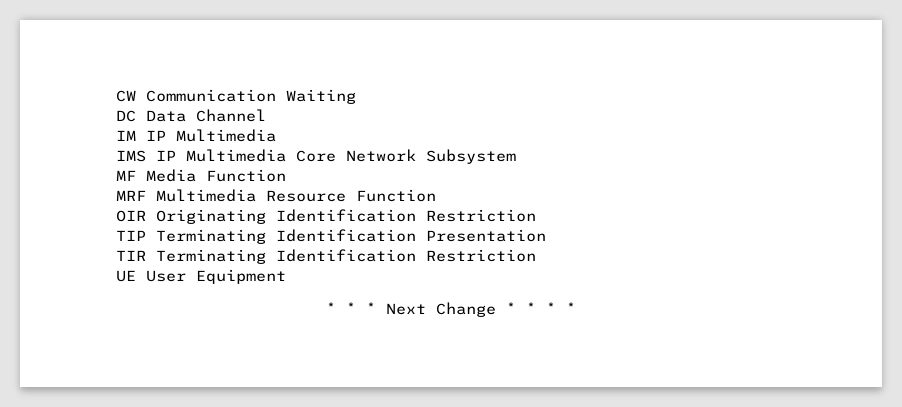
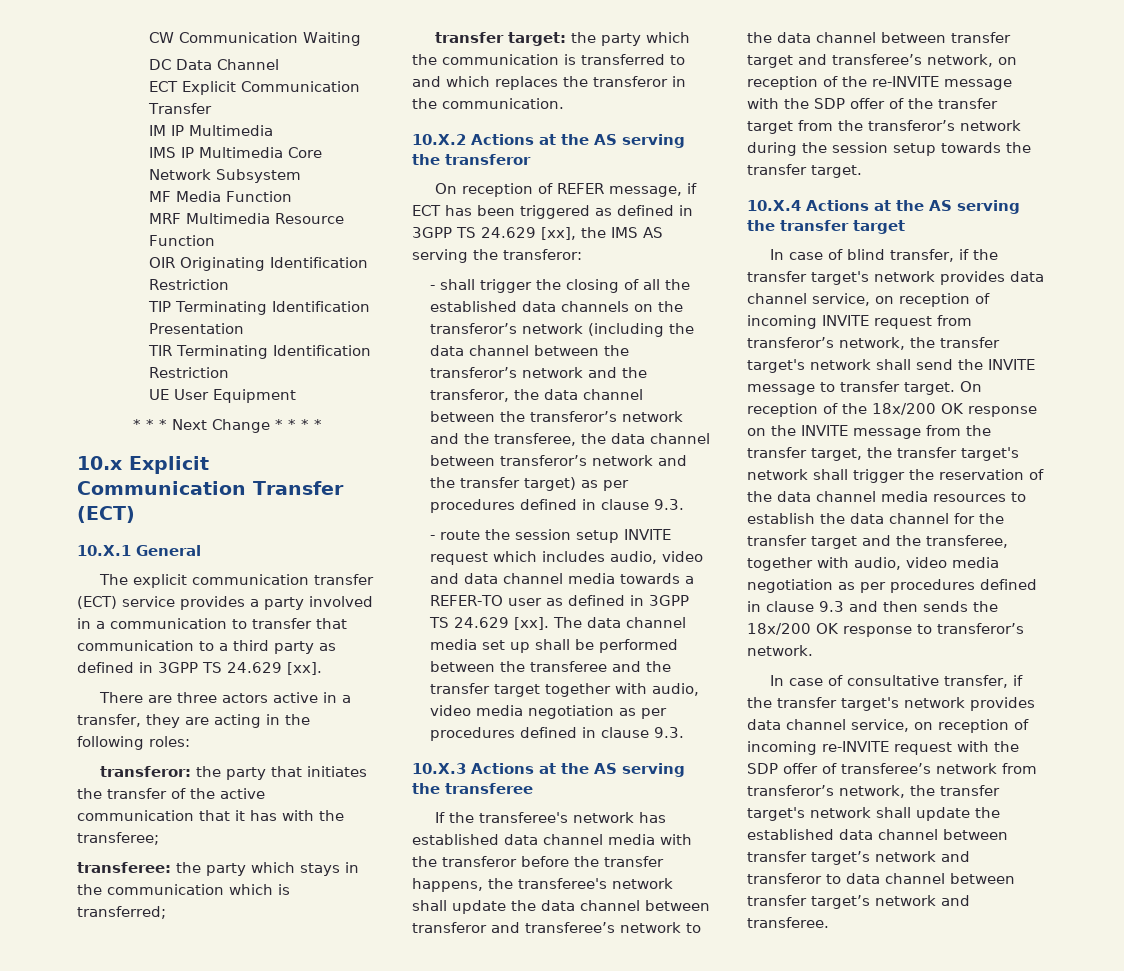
(266, 115) none -> [148,81,360,95] [147,103,212,114] // ECT Explicit Communication Transfer
(576, 308) none -> [77,456,209,474] [77,481,344,495] [77,506,135,523] [77,545,201,556] [99,574,375,588] [77,596,373,610] [77,618,347,629] [77,640,336,654] [77,662,322,675] [99,692,352,703] [77,714,310,728] [77,736,190,750] [100,766,368,780] [77,788,265,799] [77,810,344,821] [77,832,159,845] [77,862,359,876] [77,884,290,895] [77,906,166,919] [435,32,691,46] [412,54,685,65] [412,76,686,90] [412,98,564,109] [412,134,685,148] [412,154,531,165] [435,183,698,197] [412,205,693,219] [412,227,663,240] [412,249,582,263] [429,279,690,293] [429,301,683,312] [429,323,694,337] [429,345,629,356] [429,367,647,378] [429,389,643,402] [429,411,683,422] [429,433,710,446] [429,455,687,466] [429,477,629,491] [429,499,684,513] [429,529,671,543] [429,551,703,565] [429,573,694,584] [429,595,689,606] [428,617,686,630] [429,639,678,653] [429,661,671,672] [429,683,699,697] [429,705,667,719] [429,727,684,741] [412,763,685,777] [412,783,533,794] [435,812,667,823] [412,834,692,845] [412,856,664,867] [412,878,673,892] [412,900,710,914] [412,922,701,933] [747,32,1011,43] [747,54,1017,68] [747,76,1012,90] [747,98,998,109] [747,120,1021,134] [747,142,1031,156] [747,164,862,178] [747,200,1020,214] [747,220,905,234] [770,249,999,262] [747,271,1044,285] [747,293,990,307] [747,315,972,329] [747,337,1000,350] [747,359,1035,373] [747,381,982,395] [747,403,1037,417] [747,425,991,439] [747,447,1019,461] [747,469,1044,483] [747,491,1026,502] [747,513,1004,524] [747,535,1008,549] [747,557,999,571] [747,579,1037,593] [747,601,998,612] [747,623,1024,637] [747,645,813,656] [770,675,1024,688] [747,697,1035,711] [747,719,1029,733] [747,741,1019,755] [747,763,1037,774] [747,785,1000,798] [747,807,1000,821] [747,829,1008,840] [747,851,970,865] [747,873,1015,884] [747,895,970,909] [747,917,829,928] // 10.x Explicit Communication Transfer (ECT) // 10.X.1 General // The explicit communication transfer (ECT) service provides a party involved in a communication to transfer that communication to a third party as defined in 3GPP TS 24.629 [xx]. // There are three actors active in a transfer, they are acting in the following roles: // transferor: the party that initiates the transfer of the active communication that it has with the transferee; // transferee: the party which stays in the communication which is transferred; // transfer target: the party which the communication is transferred to and which replaces the transferor in the communication. // 10.X.2 Actions at the AS serving the transferor // On reception of REFER message, if ECT has been triggered as defined in 3GPP TS 24.629 [xx], the IMS AS serving the transferor: // - shall trigger the closing of all the established data channels on the transferor’s network (including the data channel between the transferor’s network and the transferor, the data channel between the transferor’s network and the transferee, the data channel between transferor’s network and the transfer target) as per procedures defined in clause 9.3. // - route the session setup INVITE request which includes audio, video and data channel media towards a REFER-TO user as defined in 3GPP TS 24.629 [xx]. The data channel media set up shall be performed between the transferee and the transfer target together with audio, video media negotiation as per procedures defined in clause 9.3. // 10.X.3 Actions at the AS serving the transferee // If the transferee's network has established data channel media with the transferor before the transfer happens, the transferee's network shall update the data channel between transferor and transferee’s network to the data channel between transfer target and transferee’s network, on reception of the re-INVITE message with the SDP offer of the transfer target from the transferor’s network during the session setup towards the transfer target. // 10.X.4 Actions at the AS serving the transfer target // In case of blind transfer, if the transfer target's network provides data channel service, on reception of incoming INVITE request from transferor’s network, the transfer target's network shall send the INVITE message to transfer target. On reception of the 18x/200 OK response on the INVITE message from the transfer target, the transfer target's network shall trigger the reservation of the data channel media resources to establish the data channel for the transfer target and the transferee, together with audio, video media negotiation as per procedures defined in clause 9.3 and then sends the 18x/200 OK response to transferor’s network. // In case of consultative transfer, if the transfer target's network provides data channel service, on reception of incoming re-INVITE request with the SDP offer of transferee’s network from transferor’s network, the transfer target's network shall update the established data channel between transfer target’s network and transferor to data channel between transfer target’s network and transferee.

